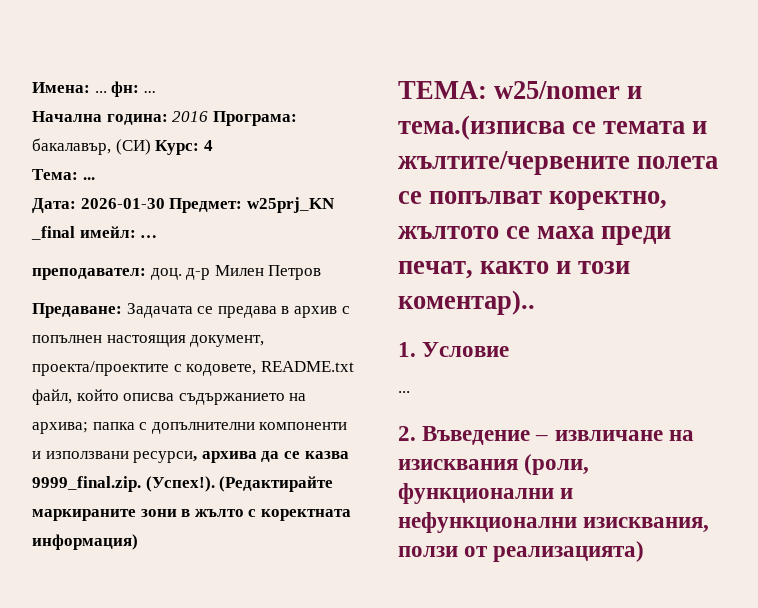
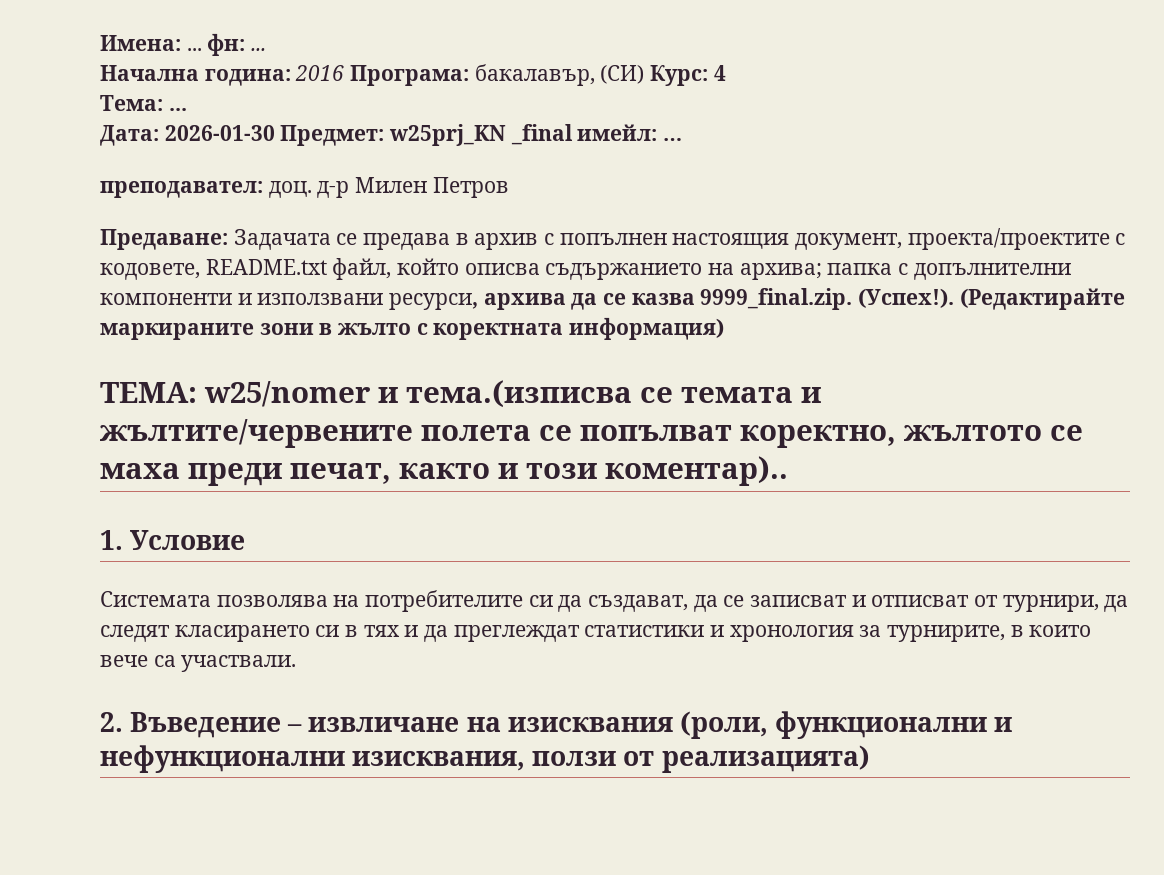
[398,391,410,393] ... -> [100,590,1129,612] [100,625,1092,642] [100,655,297,672] Системата позволява на потребителите си да създават, да се записват и отписват от турнири, да следят класирането си в тях и да преглеждат статистики и хронология за турнирите, в които вече са участвали.

